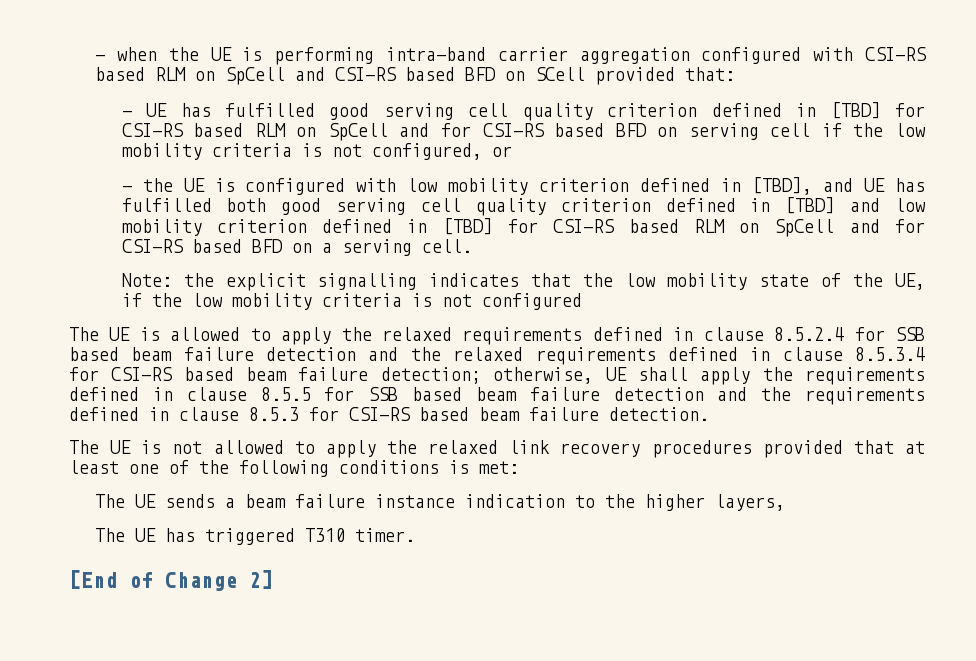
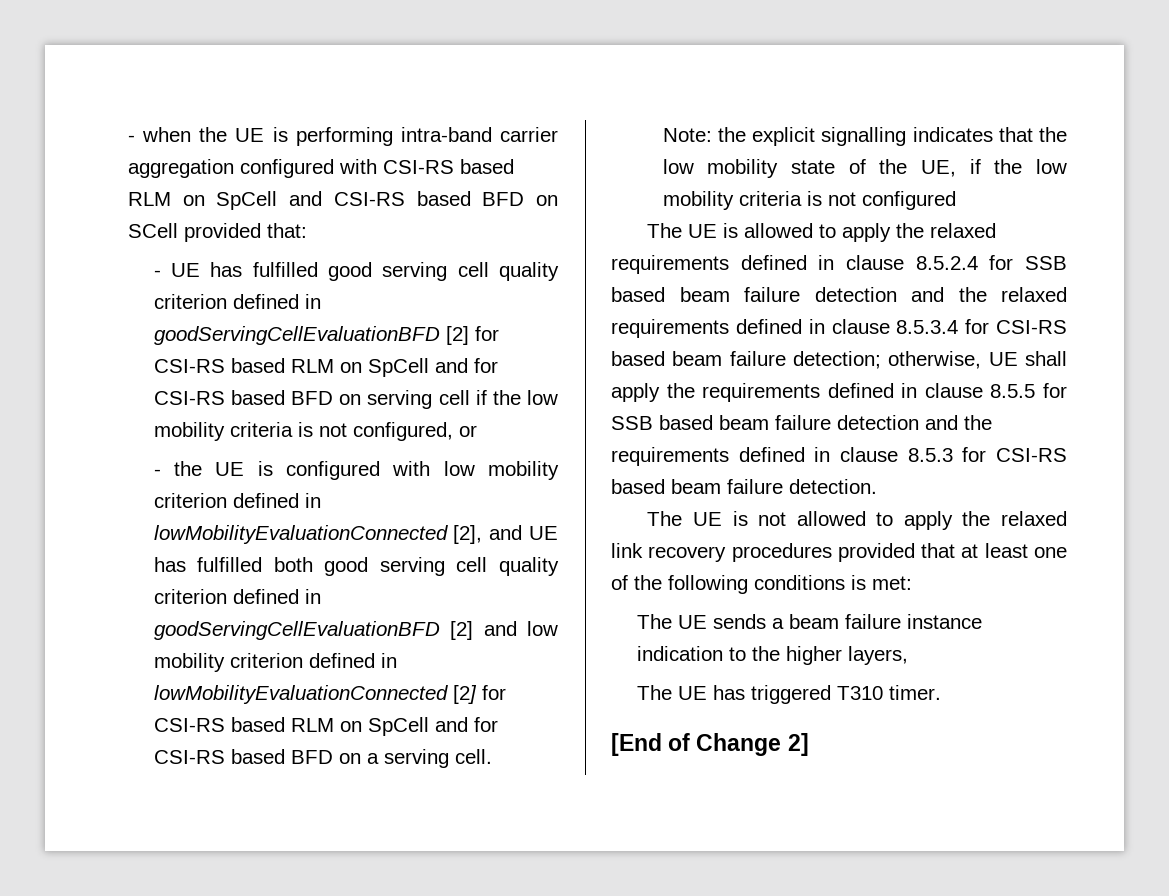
[830,102,881,119] [TBD] -> [153,326,469,345] goodServingCellEvaluationBFD [2]
[752,177,813,195] [TBD], -> [153,525,483,544] lowMobilityEvaluationConnected [2],
[785,197,836,214] [TBD] -> [153,621,474,640] goodServingCellEvaluationBFD [2]
[442,218,493,235] [TBD] -> [153,685,477,704] lowMobilityEvaluationConnected [2]

